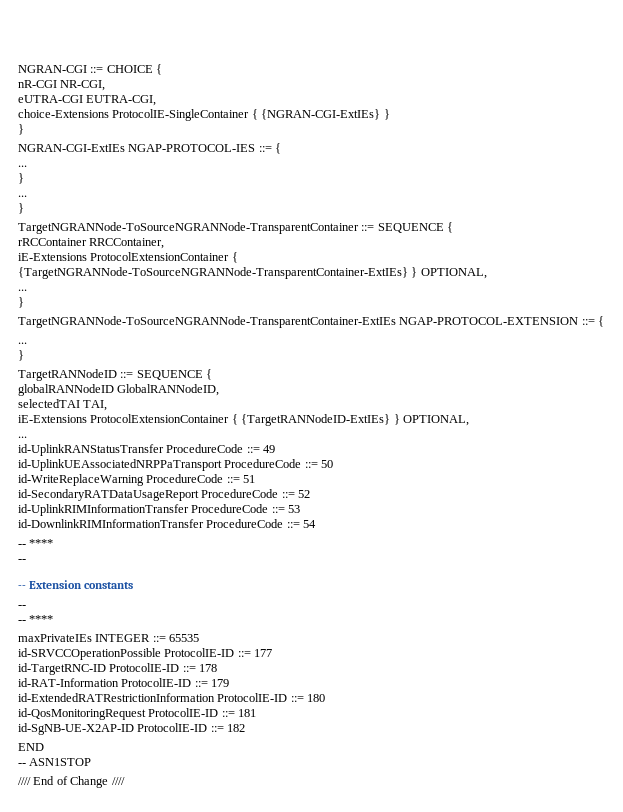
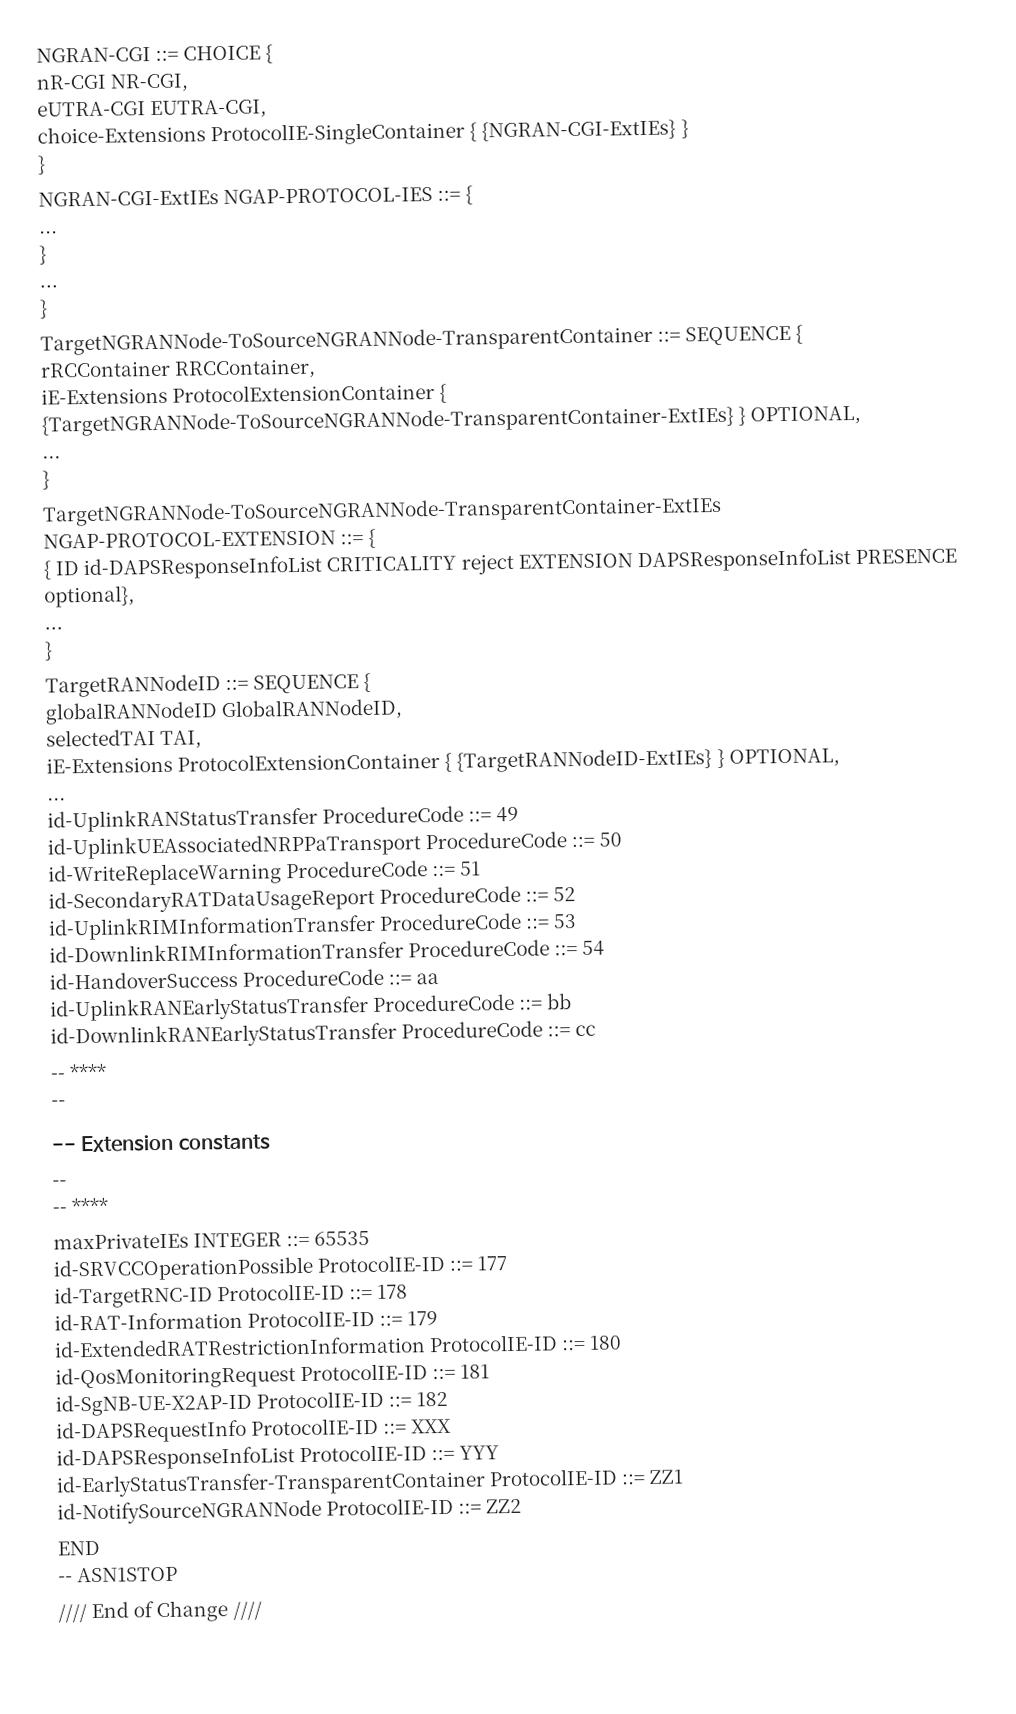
(605, 321) none -> [43,548,957,581] [44,585,135,608] // { ID id-DAPSResponseInfoList CRITICALITY reject EXTENSION DAPSResponseInfoList PRESENCE optional},
(317, 524) none -> [49,968,440,990] [50,993,573,1022] [50,1020,597,1049] // id-HandoverSuccess ProcedureCode ::= aa // id-UplinkRANEarlyStatusTransfer ProcedureCode ::= bb // id-DownlinkRANEarlyStatusTransfer ProcedureCode ::= cc
(246, 728) none -> [56,1417,452,1444] [56,1444,500,1471] [56,1468,684,1498] [57,1497,523,1525] // id-DAPSRequestInfo ProtocolIE-ID ::= XXX // id-DAPSResponseInfoList ProtocolIE-ID ::= YYY // id-EarlyStatusTransfer-TransparentContainer ProtocolIE-ID ::= ZZ1 // id-NotifySourceNGRANNode ProtocolIE-ID ::= ZZ2

